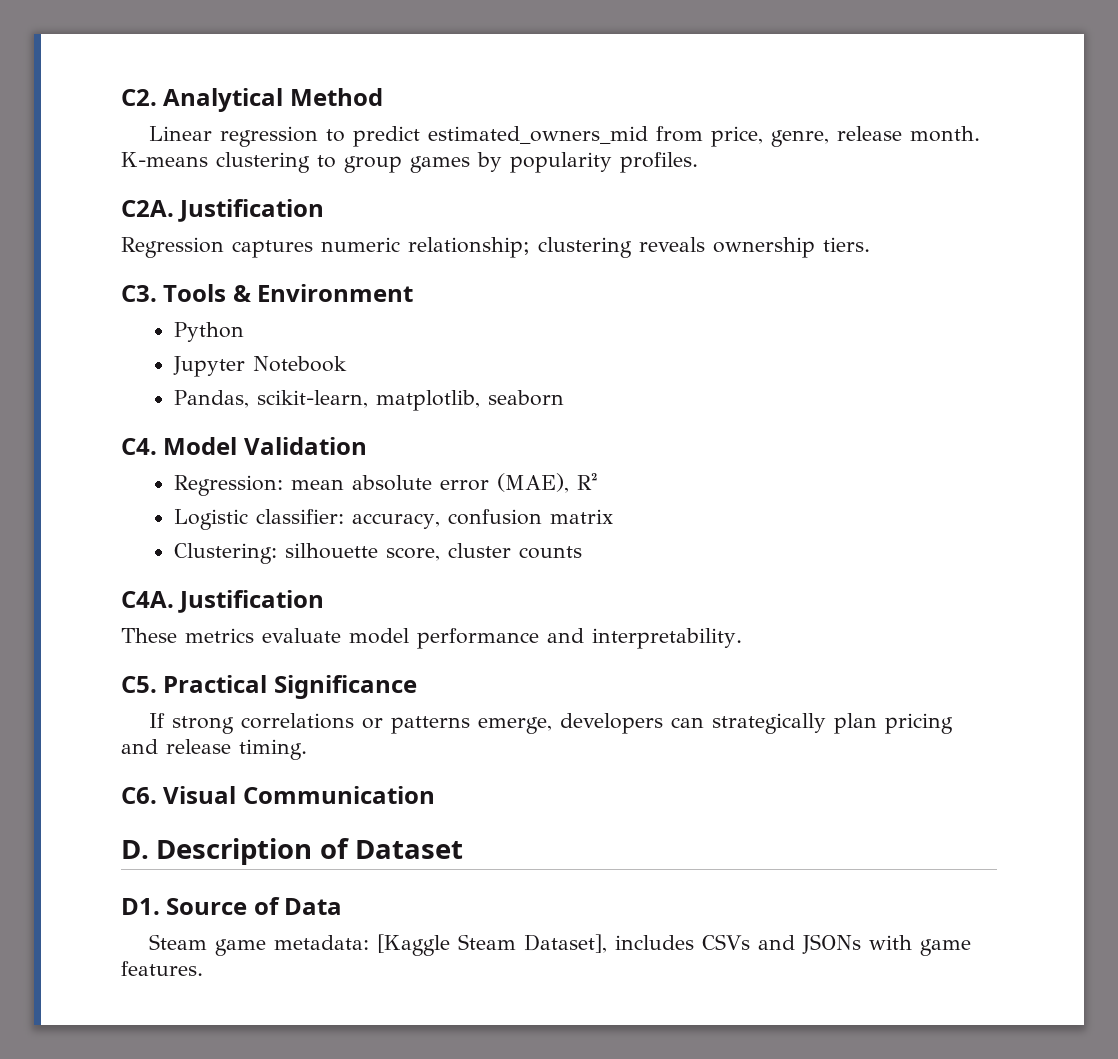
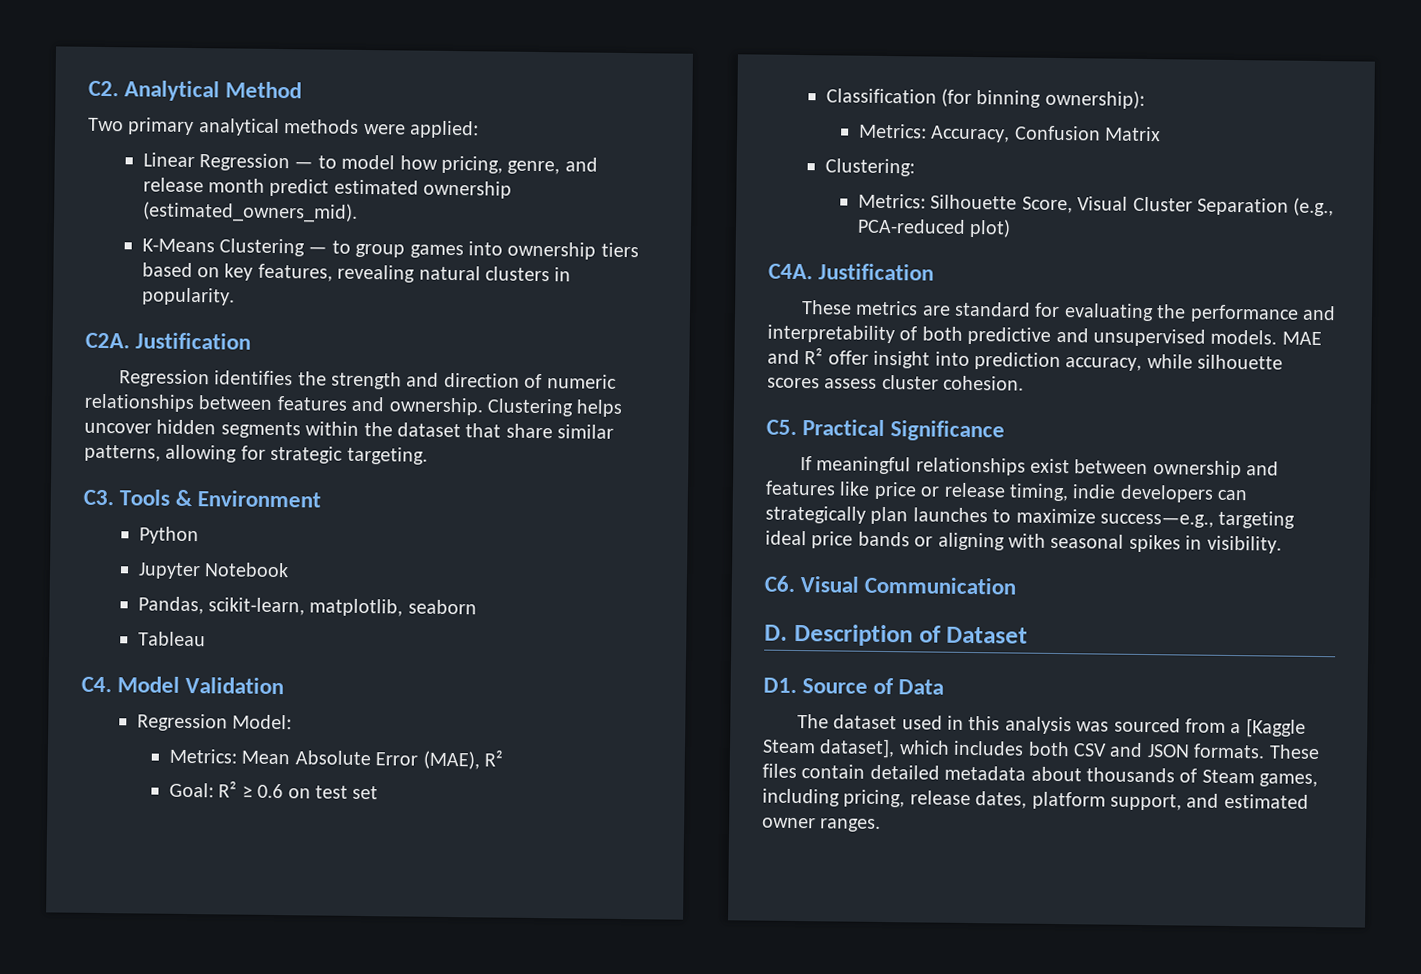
[149,126,981,147] [121,152,698,173] [121,199,325,222] [121,237,870,258] Linear regression to predict estimated_owners_mid from price, genre, release month. K-means clustering to group games by popularity profiles. // C2A. Justification // Regression captures numeric relationship; clustering reveals ownership tiers. -> [88,117,479,139] [142,152,598,175] [142,177,513,199] [142,201,358,223] [141,238,639,260] [141,262,572,283] [141,287,235,306] [85,332,252,350] [118,369,617,390] [84,393,623,417] [84,419,615,439] [84,444,428,465] Two primary analytical methods were applied: // Linear Regression — to model how pricing, genre, and release month predict estimated ownership (estimated_owners_mid). // K-Means Clustering — to group games into ownership tiers based on key features, revealing natural clusters in popularity. // C2A. Justification // Regression identifies the strength and direction of numeric relationships between features and ownership. Clustering helps uncover hidden segments within the dataset that share similar patterns, allowing for strategic targeting.
(565, 398) none -> [137,631,206,647] // Tableau
[174,472,598,496] [174,509,614,530] [174,543,583,564] [121,590,325,613] [121,628,742,649] [121,675,417,699] [149,713,954,734] [121,739,307,760] Regression: mean absolute error (MAE), R² // Logistic classifier: accuracy, confusion matrix // Clustering: silhouette score, cluster counts // C4A. Justification // These metrics evaluate model performance and interpretability. // C5. Practical Significance // If strong correlations or patterns emerge, developers can strategically plan pricing and release timing. -> [136,713,292,732] [169,748,504,770] [169,780,379,800] [825,88,1145,109] [859,123,1162,143] [824,158,915,177] [858,193,1335,217] [857,218,1012,238] [768,263,935,281] [800,300,1337,323] [767,324,1322,347] [767,347,1284,371] [767,374,1025,391] [766,419,1006,442] [799,456,1280,479] [765,480,1248,503] [765,505,1296,529] [765,530,1282,554] Regression Model: // Metrics: Mean Absolute Error (MAE), R² // Goal: R² ≥ 0.6 on test set // Classification (for binning ownership): // Metrics: Accuracy, Confusion Matrix // Clustering: // Metrics: Silhouette Score, Visual Cluster Separation (e.g., PCA-reduced plot) // C4A. Justification // These metrics are standard for evaluating the performance and interpretability of both predictive and unsupervised models. MAE and R² offer insight into prediction accuracy, while silhouette scores assess cluster cohesion. // C5. Practical Significance // If meaningful relationships exist between ownership and features like price or release timing, indie developers can strategically plan launches to maximize success—e.g., targeting ideal price bands or aligning with seasonal spikes in visibility.
[149,934,972,956] [121,961,203,976] Steam game metadata: [Kaggle Steam Dataset], includes CSVs and JSONs with game features. -> [796,714,1306,738] [762,738,1320,760] [762,763,1319,788] [762,788,1309,811] [762,817,882,832] The dataset used in this analysis was sourced from a [Kaggle Steam dataset], which includes both CSV and JSON formats. These files contain detailed metadata about thousands of Steam games, including pricing, release dates, platform support, and estimated owner ranges.

